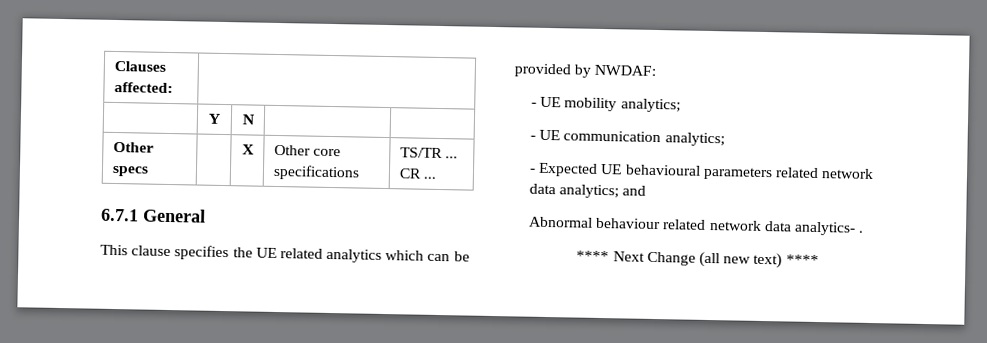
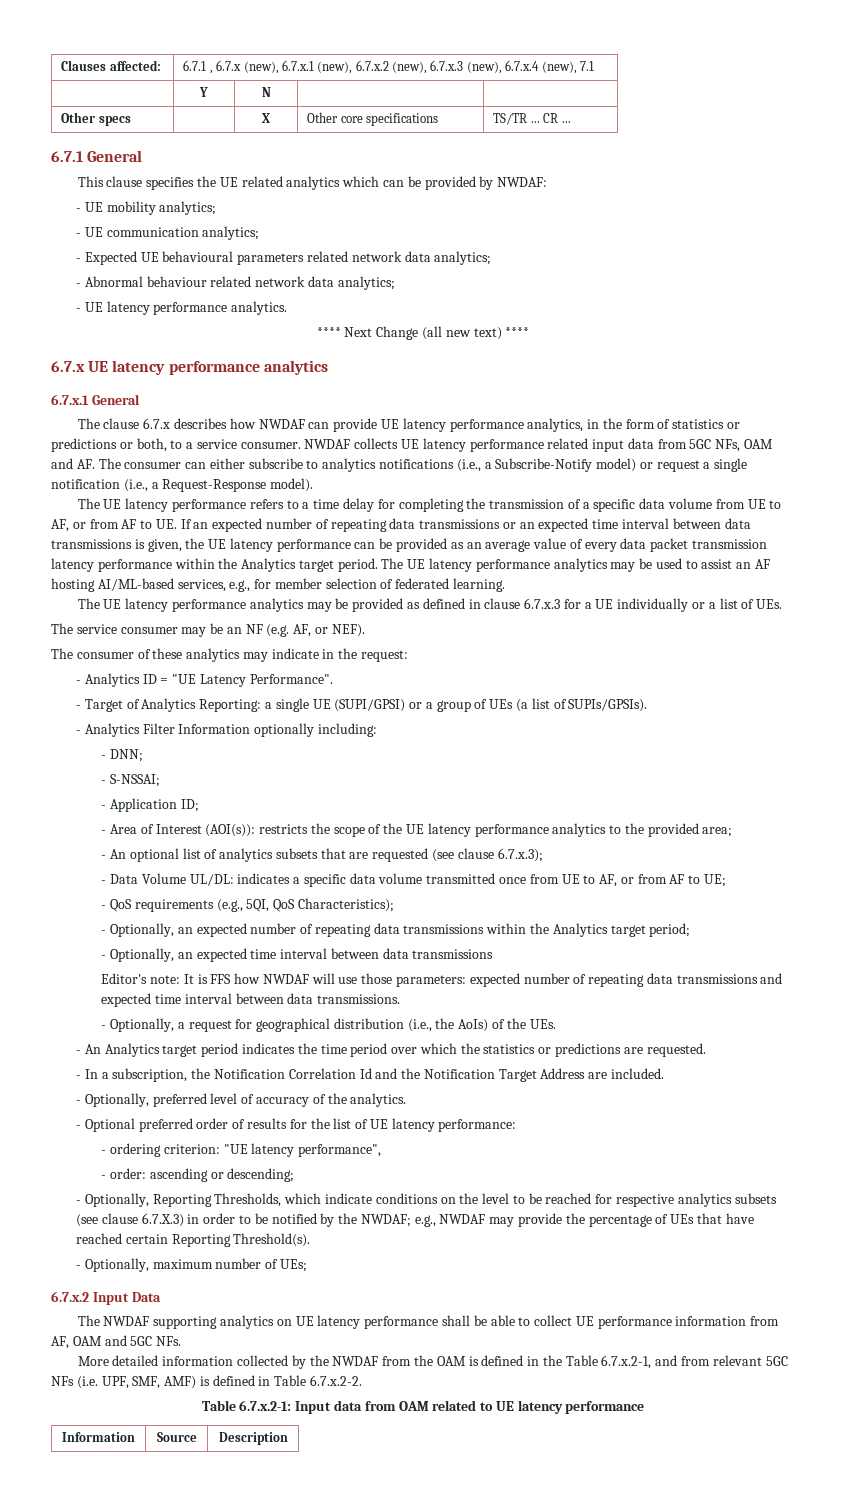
(173, 87) none -> [183,60,594,74] 6.7.1 , 6.7.x (new), 6.7.x.1 (new), 6.7.x.2 (new), 6.7.x.3 (new), 6.7.x.4 (new), 7.1
[622,185,647,196] and // -> [76,283,82,287] // -
[794,221,864,236] analytics- . -> [337,276,395,290] [76,301,288,315] analytics; // - UE latency performance analytics.
(819, 260) none -> [51,360,328,375] [51,394,140,405] [77,418,740,432] [51,438,774,452] [51,458,748,472] [51,478,314,492] [77,498,782,512] [51,518,751,532] [51,538,768,552] [51,558,771,572] [51,578,506,592] [77,598,783,612] [51,623,365,637] [51,648,409,662] [76,673,333,687] [76,698,648,712] [76,723,377,737] [101,749,143,762] [101,774,160,787] [101,798,199,812] [101,823,733,837] [101,848,543,862] [101,873,726,887] [101,898,394,912] [101,923,691,937] [101,948,494,962] [101,973,783,987] [101,993,401,1007] [101,1018,556,1032] [76,1043,706,1057] [76,1068,664,1082] [76,1093,407,1107] [76,1118,517,1132] [101,1143,382,1157] [101,1168,295,1182] [76,1193,777,1207] [76,1213,754,1227] [76,1233,311,1247] [76,1258,307,1272] [51,1291,161,1305] [77,1315,780,1329] [51,1335,182,1349] [77,1355,788,1369] [51,1375,363,1389] [201,1400,645,1414] [62,1432,135,1442] [156,1432,197,1442] [218,1432,288,1445] // 6.7.x UE latency performance analytics // 6.7.x.1 General // The clause 6.7.x describes how NWDAF can provide UE latency performance analytics, in the form of statistics or predictions or both, to a service consumer. NWDAF collects UE latency performance related input data from 5GC NFs, OAM and AF. The consumer can either subscribe to analytics notifications (i.e., a Subscribe-Notify model) or request a single notification (i.e., a Request-Response model). // The UE latency performance refers to a time delay for completing the transmission of a specific data volume from UE to AF, or from AF to UE. If an expected number of repeating data transmissions or an expected time interval between data transmissions is given, the UE latency performance can be provided as an average value of every data packet transmission latency performance within the Analytics target period. The UE latency performance analytics may be used to assist an AF hosting AI/ML-based services, e.g., for member selection of federated learning. // The UE latency performance analytics may be provided as defined in clause 6.7.x.3 for a UE individually or a list of UEs. // The service consumer may be an NF (e.g. AF, or NEF). // The consumer of these analytics may indicate in the request: // - Analytics ID = "UE Latency Performance". // - Target of Analytics Reporting: a single UE (SUPI/GPSI) or a group of UEs (a list of SUPIs/GPSIs). // - Analytics Filter Information optionally including: // - DNN; // - S-NSSAI; // - Application ID; // - Area of Interest (AOI(s)): restricts the scope of the UE latency performance analytics to the provided area; // - An optional list of analytics subsets that are requested (see clause 6.7.x.3); // - Data Volume UL/DL: indicates a specific data volume transmitted once from UE to AF, or from AF to UE; // - QoS requirements (e.g., 5QI, QoS Characteristics); // - Optionally, an expected number of repeating data transmissions within the Analytics target period; // - Optionally, an expected time interval between data transmissions // Editor's note: It is FFS how NWDAF will use those parameters: expected number of repeating data transmissions and expected time interval between data transmissions. // - Optionally, a request for geographical distribution (i.e., the AoIs) of the UEs. // - An Analytics target period indicates the time period over which the statistics or predictions are requested. // - In a subscription, the Notification Correlation Id and the Notification Target Address are included. // - Optionally, preferred level of accuracy of the analytics. // - Optional preferred order of results for the list of UE latency performance: // - ordering criterion: "UE latency performance", // - order: ascending or descending; // - Optionally, Reporting Thresholds, which indicate conditions on the level to be reached for respective analytics subsets (see clause 6.7.X.3) in order to be notified by the NWDAF; e.g., NWDAF may provide the percentage of UEs that have reached certain Reporting Threshold(s). // - Optionally, maximum number of UEs; // 6.7.x.2 Input Data // The NWDAF supporting analytics on UE latency performance shall be able to collect UE performance information from AF, OAM and 5GC NFs. // More detailed information collected by the NWDAF from the OAM is defined in the Table 6.7.x.2-1, and from relevant 5GC NFs (i.e. UPF, SMF, AMF) is defined in Table 6.7.x.2-2. // Table 6.7.x.2-1: Input data from OAM related to UE latency performance // Information | Source | Description

